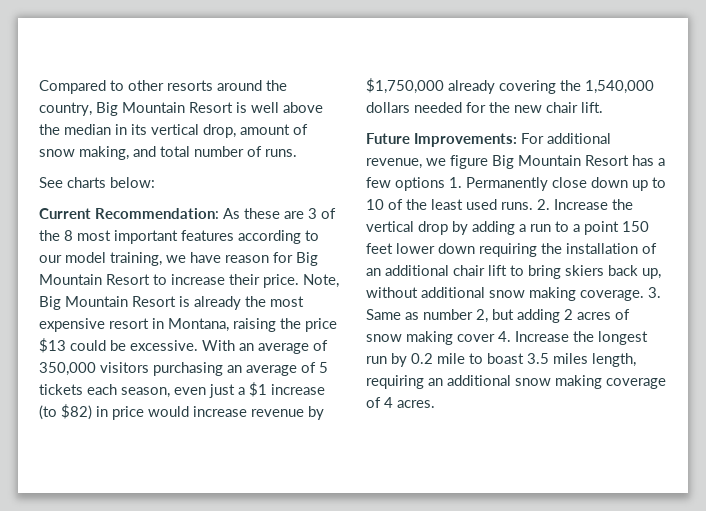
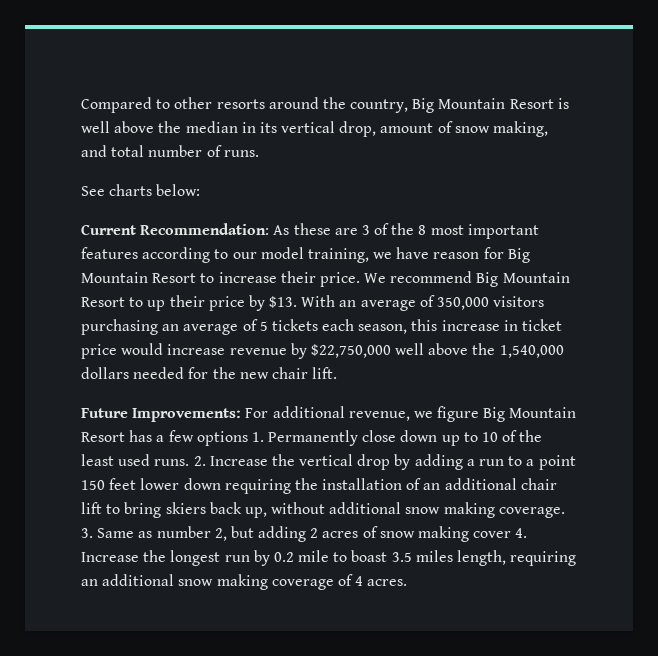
[303,274,339,288] [39,296,304,310] [39,318,337,332] [39,338,198,353] Note, Big Mountain Resort is already the most expensive resort in Montana, raising the price $13 could be excessive. -> [364,271,570,287] [81,295,298,311] We recommend Big Mountain Resort to up their price by $13.
[174,382,325,398] [39,404,108,420] even just a $1 increase (to $82) in -> [411,319,563,331] this increase in ticket
[366,78,556,94] $1,750,000 already covering -> [310,343,469,358] $22,750,000 well above

